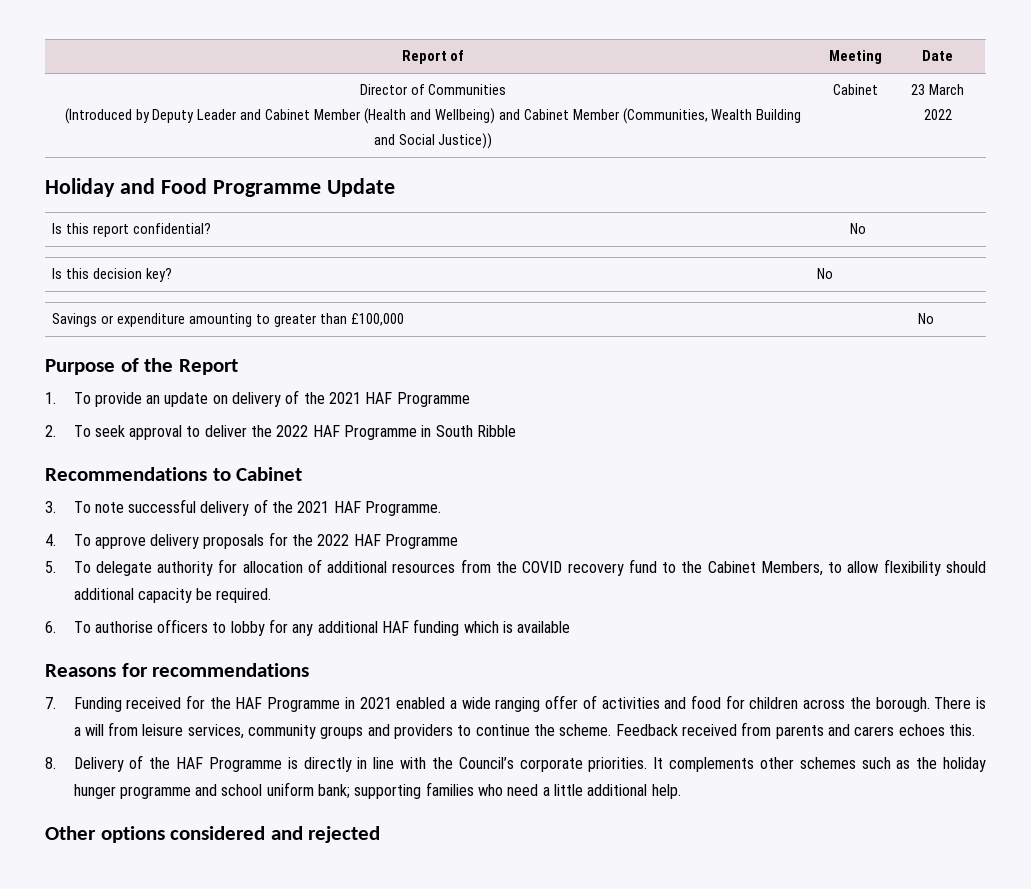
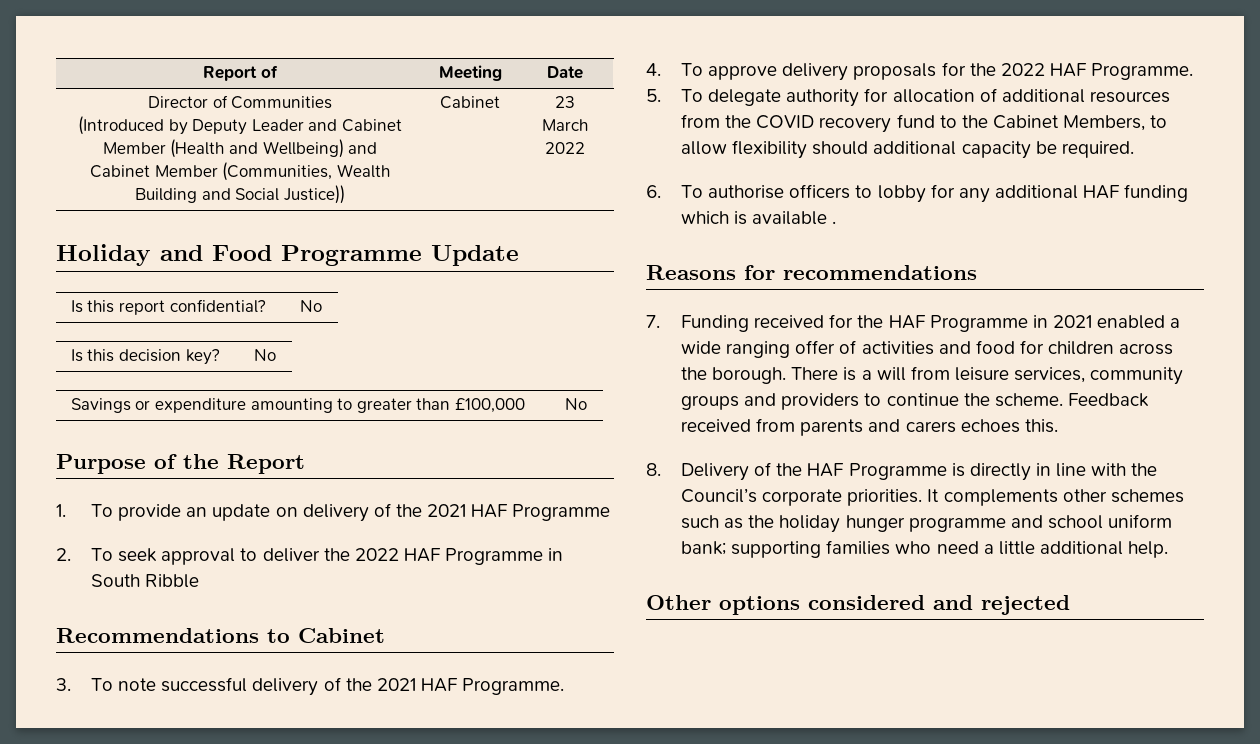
[385,534,459,549] Programme -> [1091,63,1194,80] Programme.
(571, 627) none -> [832,221,837,224] .

